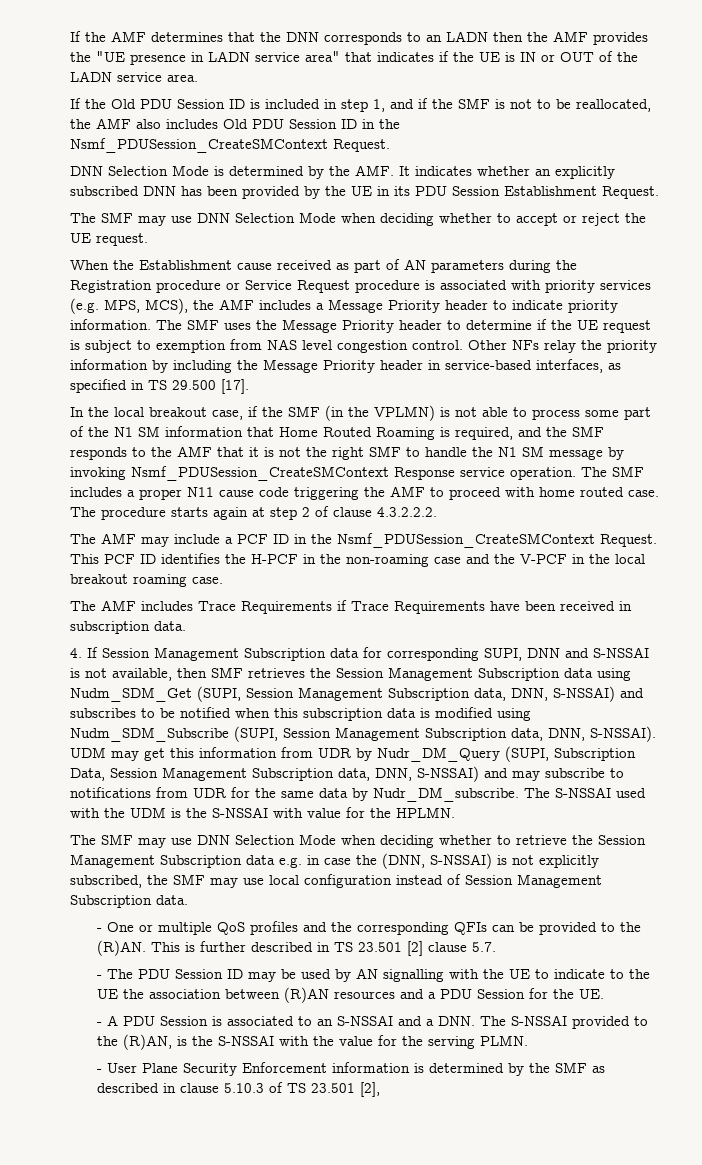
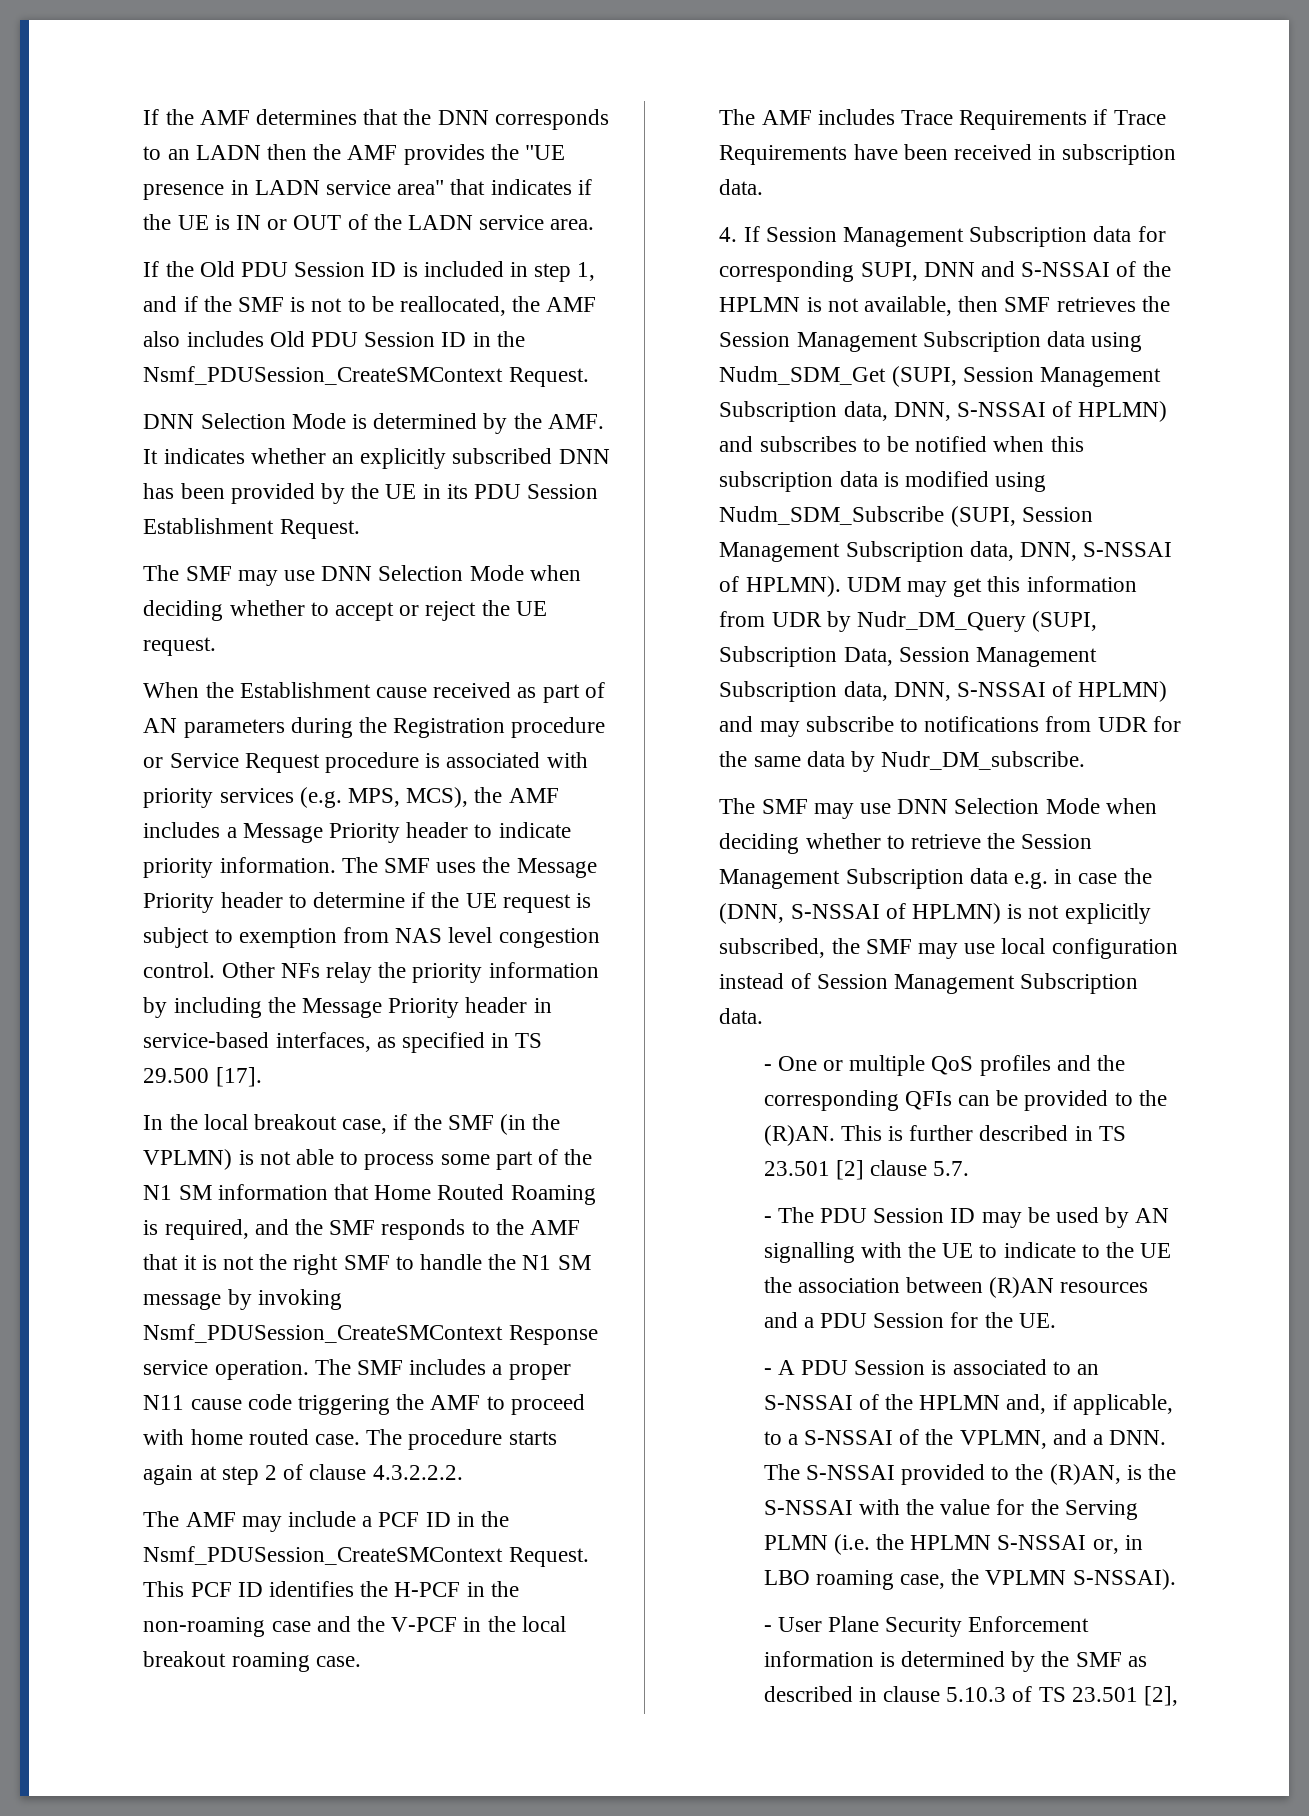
(649, 652) none -> [1116,261,1171,277] [719,297,801,312] of the HPLMN
[552,686,615,702] S-NSSAI) -> [956,401,1168,422] S-NSSAI of HPLMN)
[589,726,656,742] S-NSSAI). -> [1083,542,1173,557] [719,576,841,597] S-NSSAI of HPLMN).
[416,766,479,782] S-NSSAI) -> [956,681,1168,702] S-NSSAI of HPLMN)
[523,787,646,798] [69,807,455,818] The S-NSSAI used with the UDM is the S-NSSAI with value for the HPLMN. -> (1086, 760) none
[429,853,492,869] S-NSSAI) -> [790,903,1001,924] S-NSSAI of HPLMN)
(394, 1020) none -> [858,1394,1173,1415] [763,1429,1047,1449] of the HPLMN and, if applicable, to a S-NSSAI of the VPLMN,
[428,1035,529,1049] serving PLMN. -> [1064,1500,1138,1520] [763,1534,1143,1555] [763,1569,1176,1590] Serving PLMN (i.e. the HPLMN S-NSSAI or, in LBO roaming case, the VPLMN S-NSSAI).

